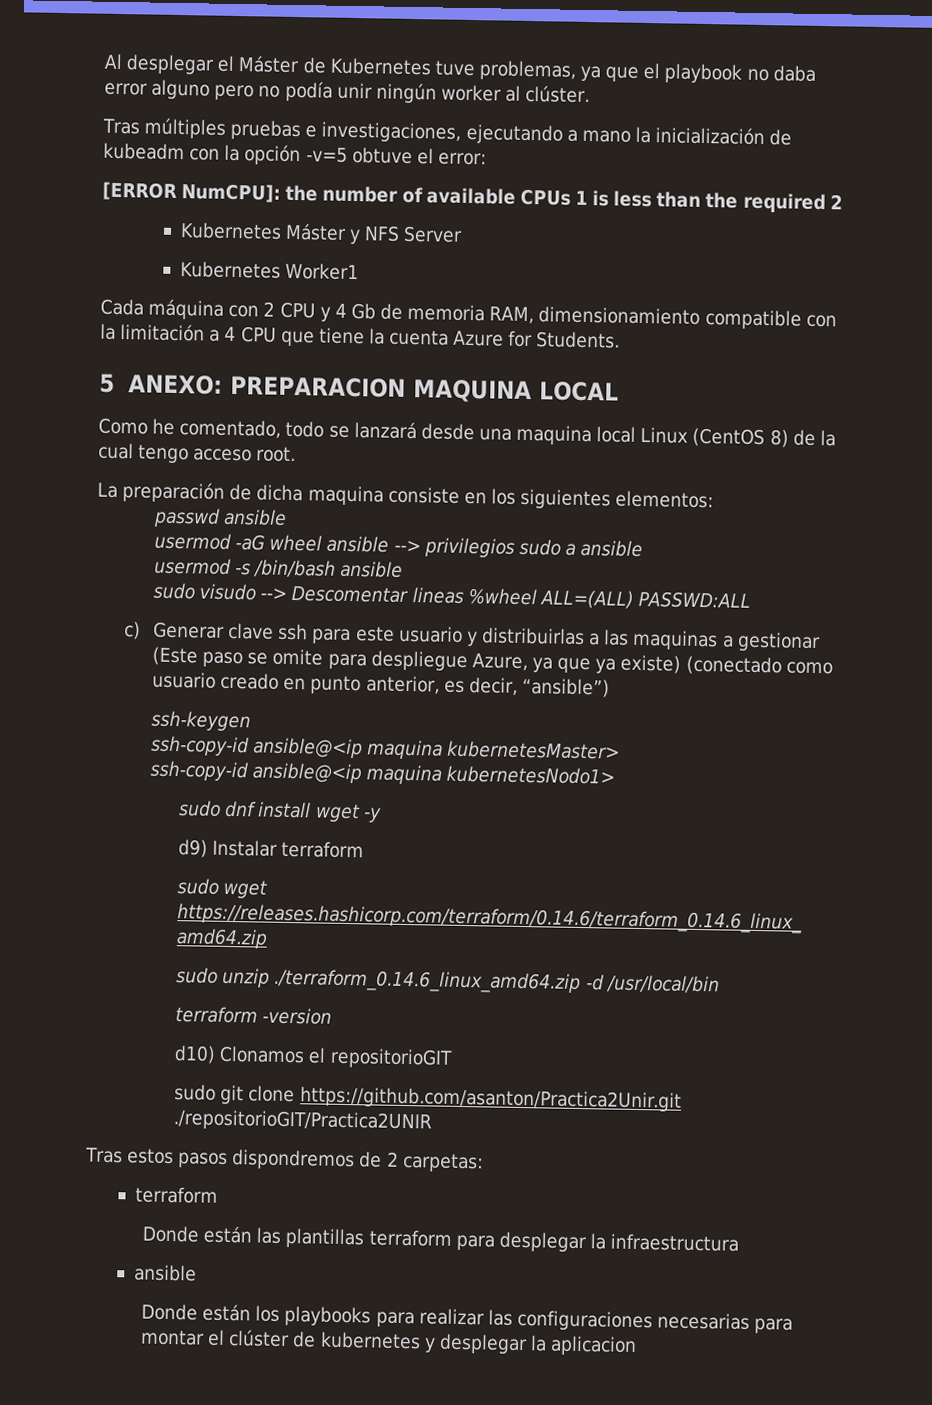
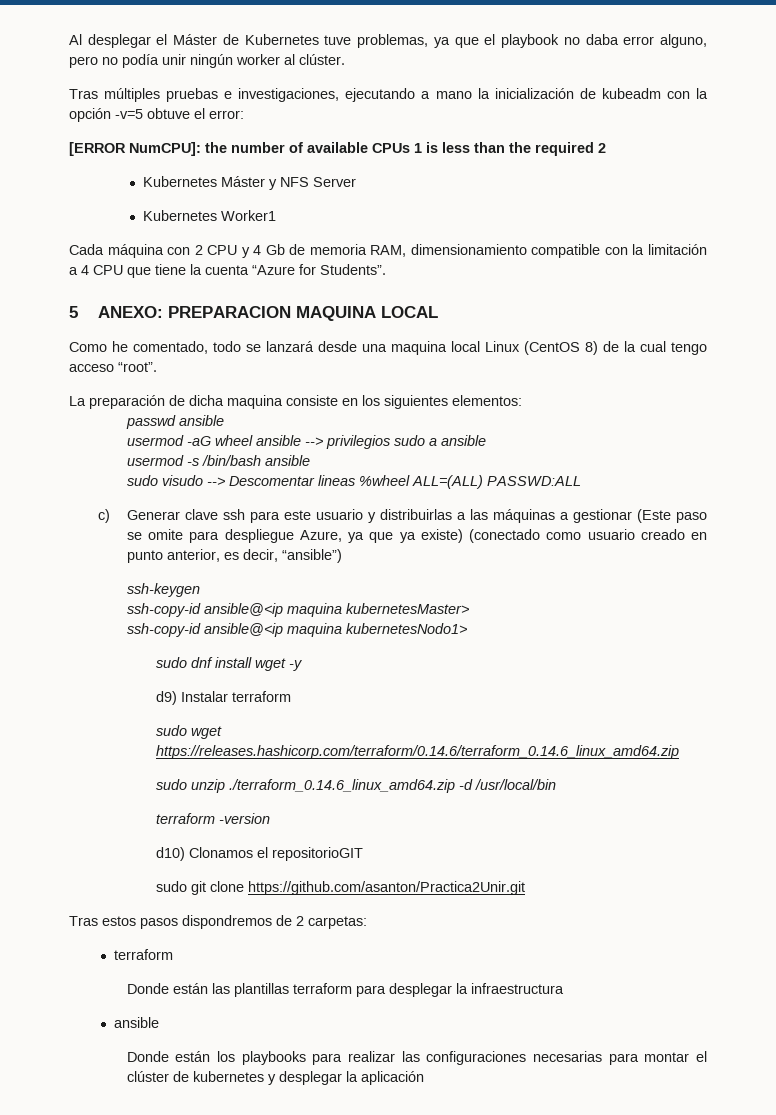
[151,79,211,100] alguno -> [660,34,708,48] alguno,
[453,330,621,349] Azure for Students. -> [252,264,386,275] “Azure for Students”.
[256,446,297,463] root. -> [118,362,157,372] “root”.
[632,629,719,651] maquinas -> [492,509,555,523] máquinas
[173,1109,433,1133] ./repositorioGIT/Practica2UNIR -> (525, 888) none
[550,1335,638,1357] aplicacion -> [360,1071,424,1085] aplicación

